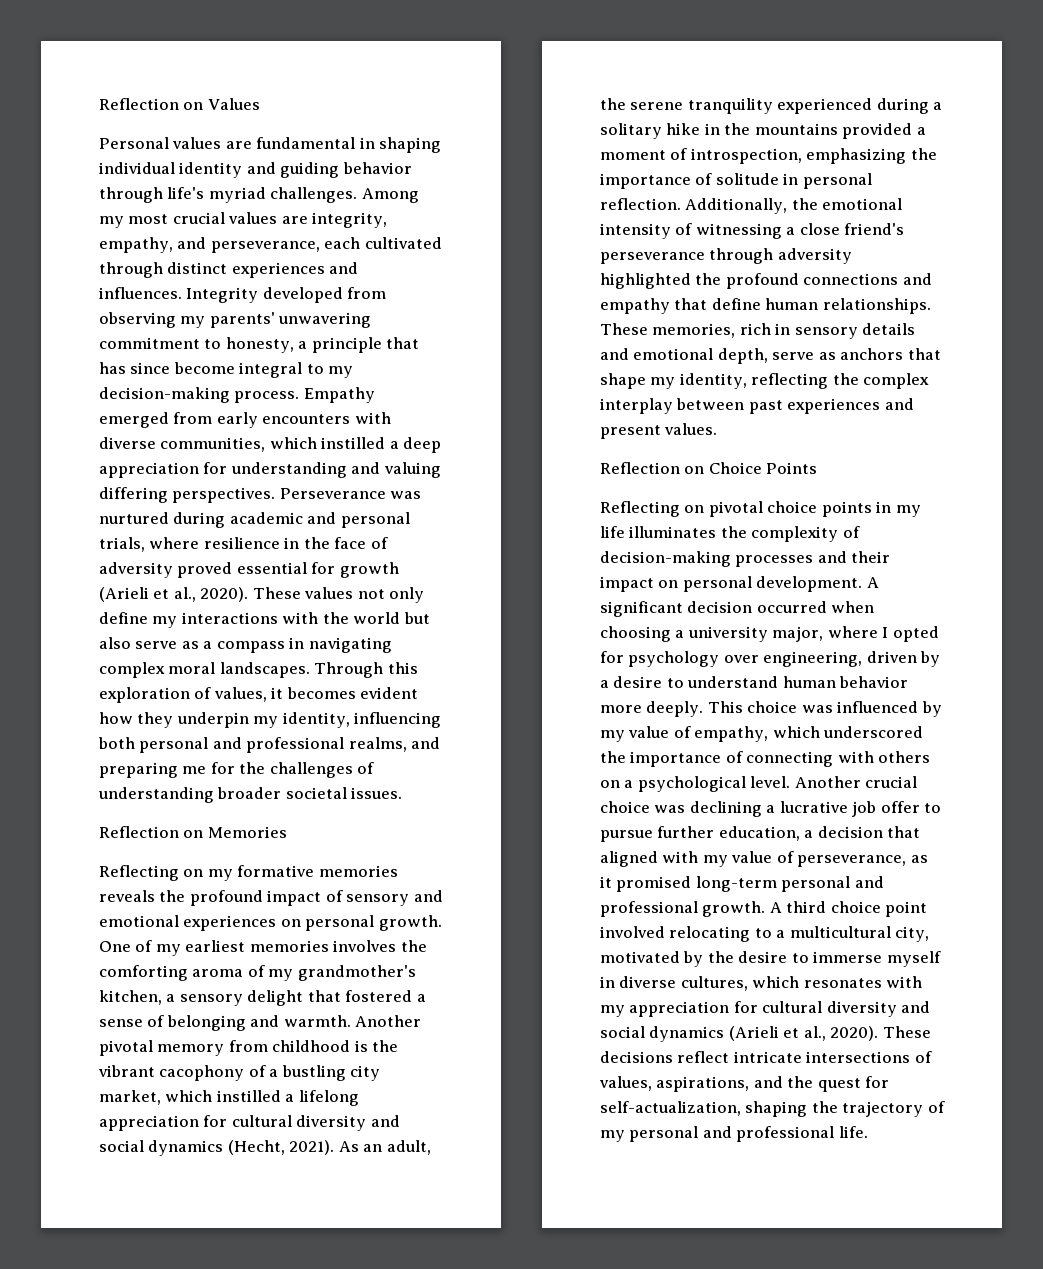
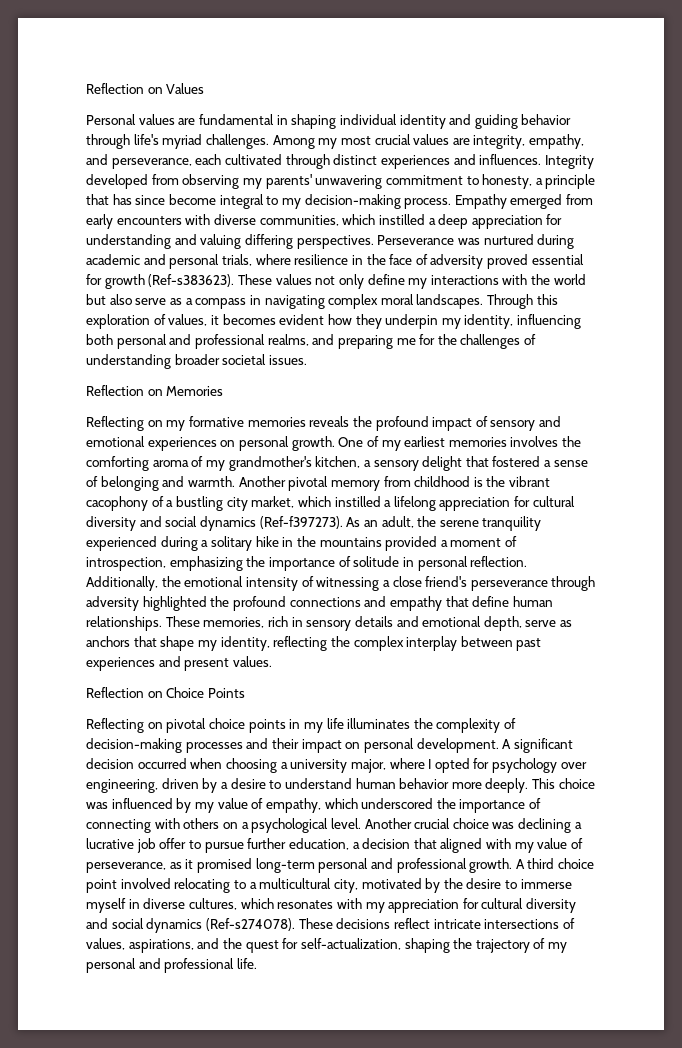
[99,587,249,602] (Arieli et al., 2020). -> [148,274,235,287] (Ref-s383623).
[227,1140,335,1155] (Hecht, 2021). -> [259,516,343,529] (Ref-f397273).
[728,1026,879,1041] (Arieli et al., 2020). -> [205,918,295,931] (Ref-s274078).

